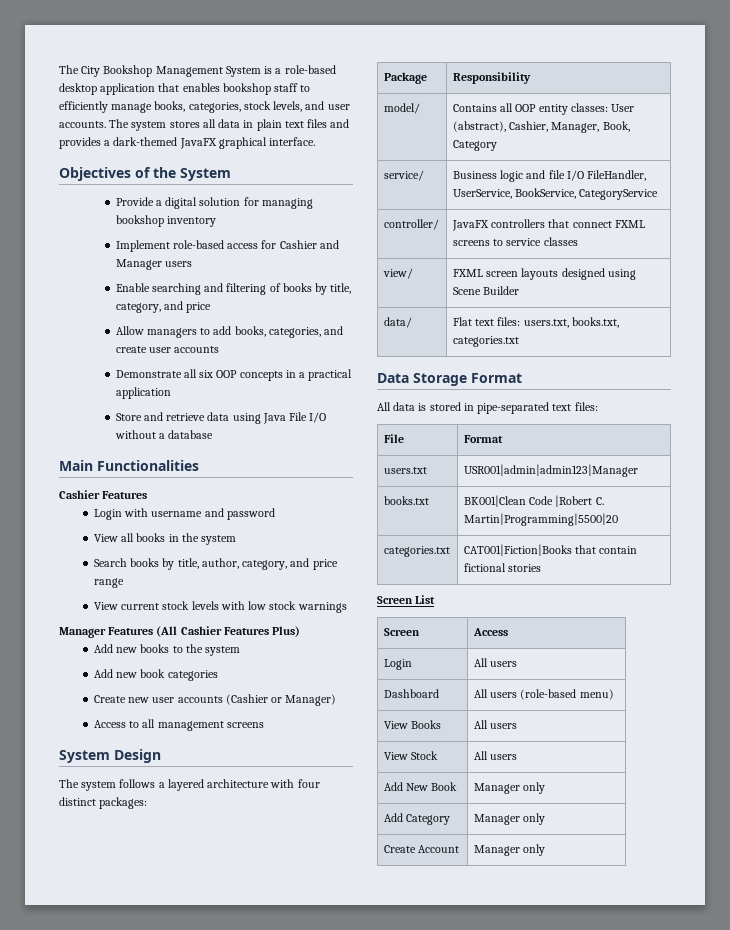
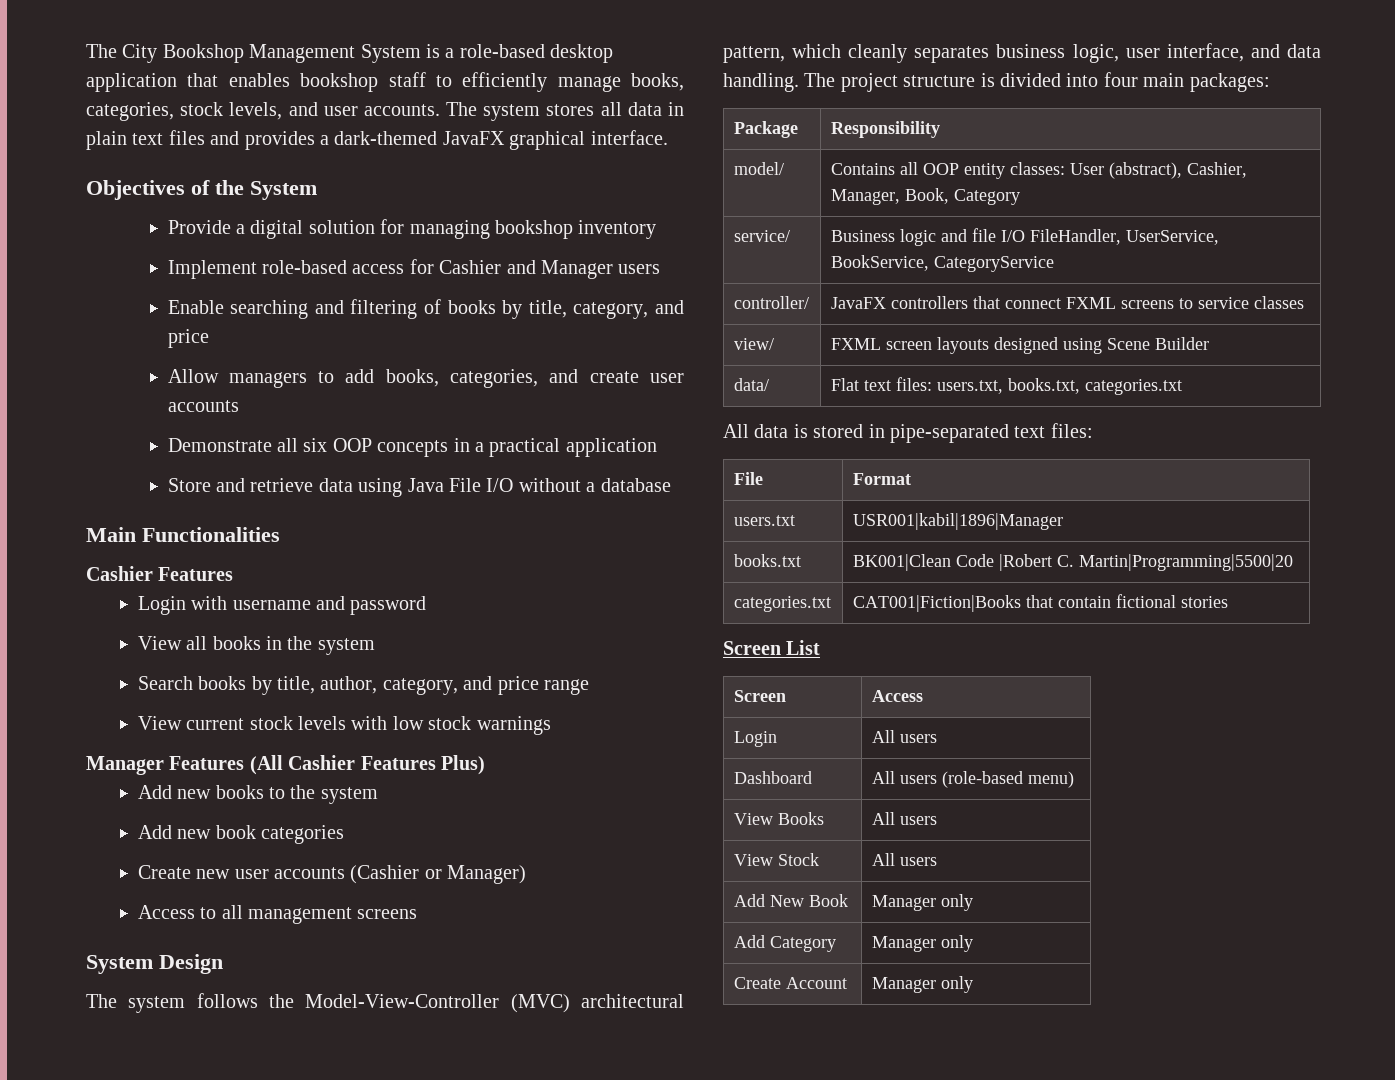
[158,779,320,791] [59,797,96,806] a layered architecture with four distinct -> [269,994,684,1013] [723,43,1321,63] [723,72,1185,92] the Model-View-Controller (MVC) architectural pattern, which cleanly separates business logic, user interface, and data handling. The project structure is divided into four main
[377,373,522,386] // Data Storage Format -> (1182, 387) none
[463,464,638,477] USR001|admin|admin123|Manager -> [852,513,1063,530] USR001|kabil|1896|Manager

